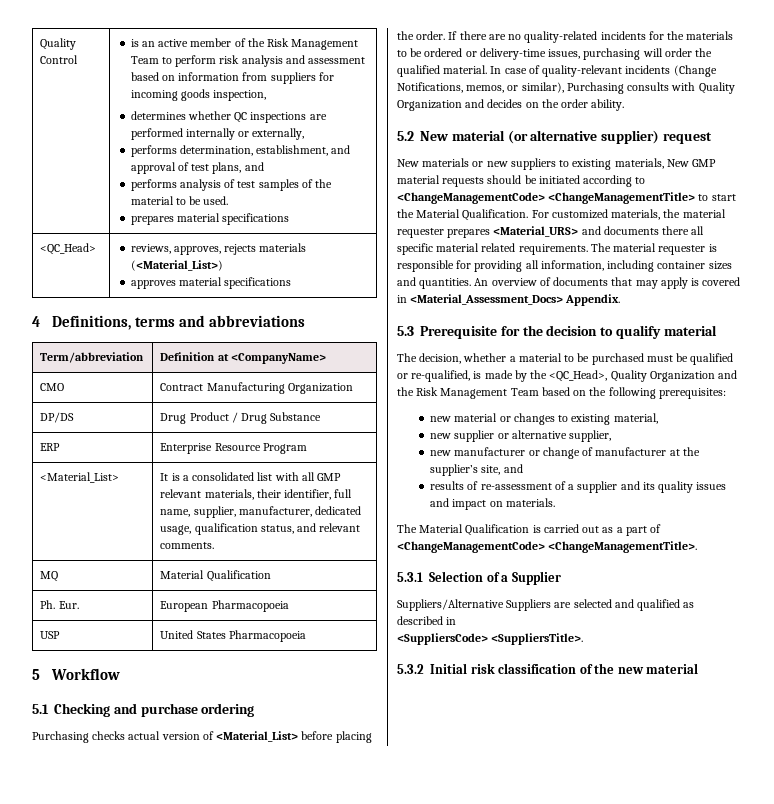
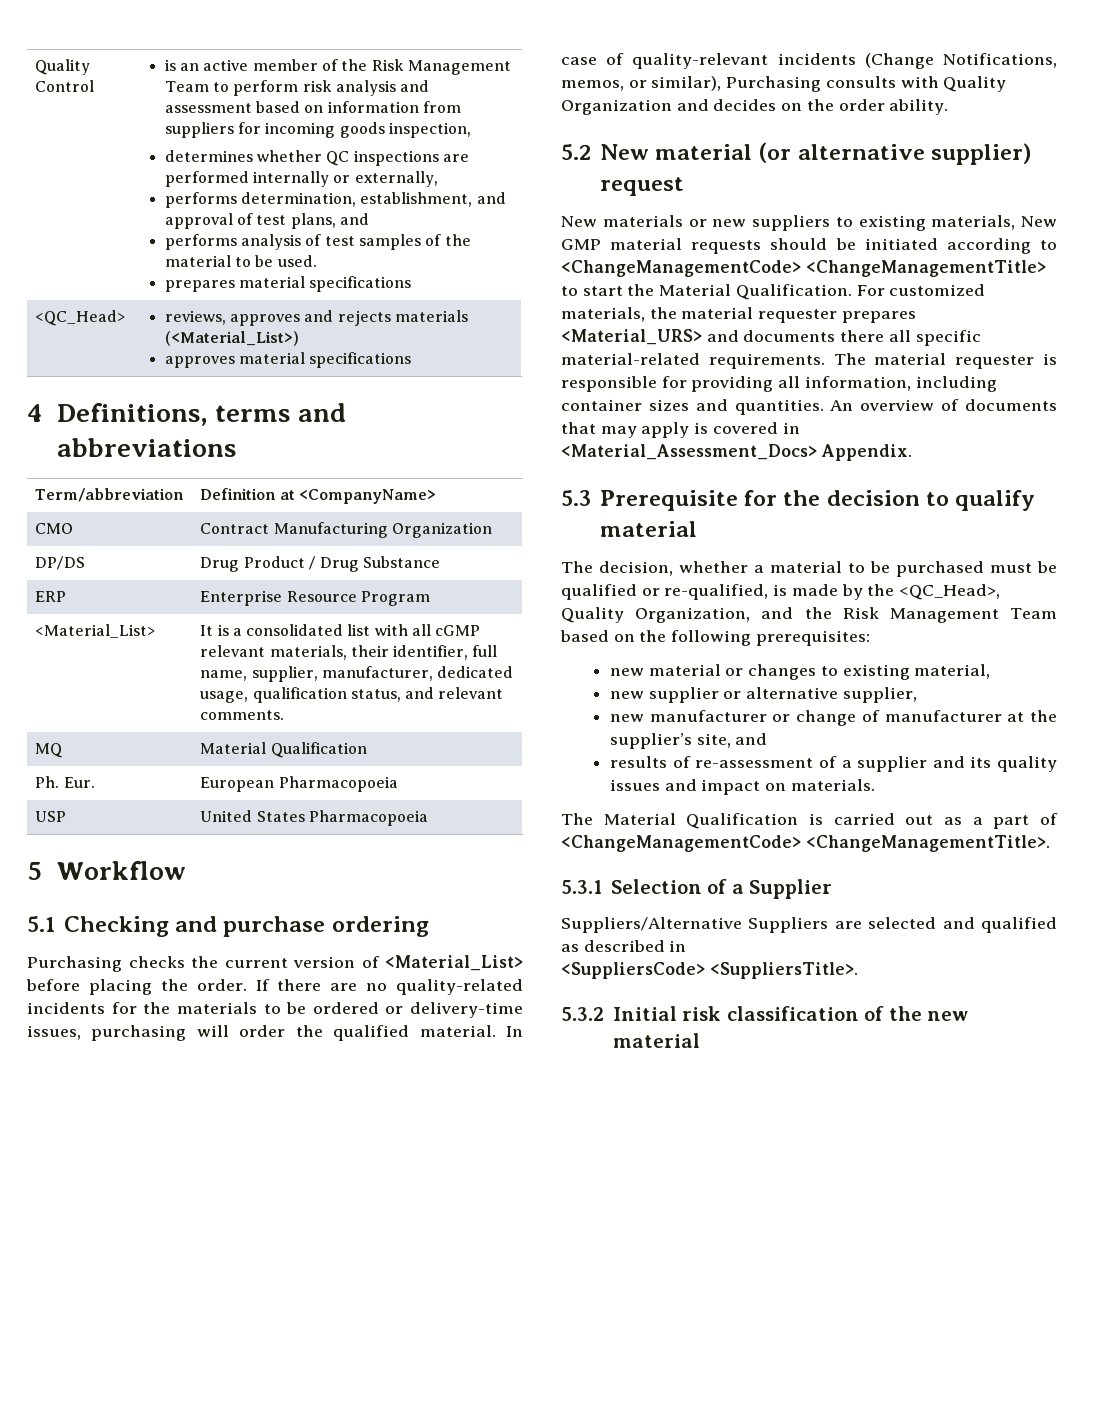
[173,246,221,255] approves, -> [230,310,334,326] approves and
[317,473,342,481] GMP -> [435,625,481,636] cGMP
[128,731,161,740] actual -> [191,956,288,968] the current
[436,243,516,252] material related -> [561,353,700,365] material-related
[649,371,715,382] Organization -> [635,607,751,623] Organization,

